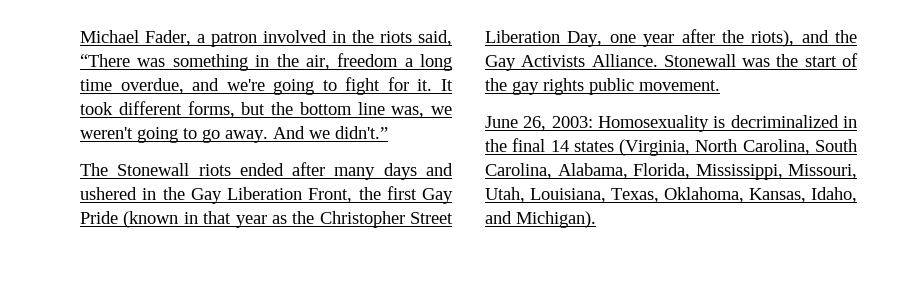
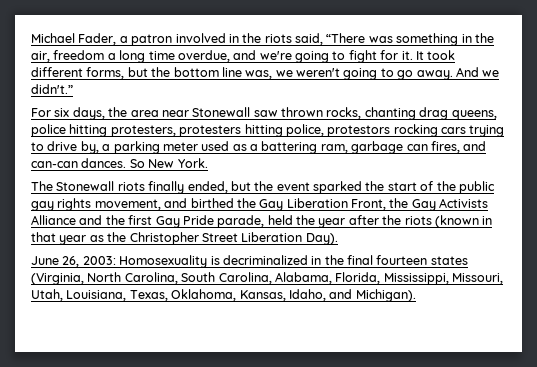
[80,162,453,180] [80,187,157,200] The Stonewall riots ended after many days and ushered in -> [31,107,497,120] [31,124,505,137] [31,141,487,154] [31,158,208,168] [31,181,495,194] [31,198,234,211] For six days, the area near Stonewall saw thrown rocks, chanting drag queens, police hitting protesters, protesters hitting police, protestors rocking cars trying to drive by, a parking meter used as a battering ram, garbage can fires, and can-can dances. So New York. // The Stonewall riots finally ended, but the event sparked the start of the public gay rights movement, and birthed
[386,186,453,204] [80,211,118,224] first Gay Pride -> [411,198,489,211] [31,215,432,228] Gay Activists Alliance and the first Gay Pride parade, held the year after the riots
[567,29,857,47] [485,53,858,71] [485,78,720,95] Day, one year after the riots), and the Gay Activists Alliance. Stonewall was the start of the gay rights public movement. -> [305,233,338,245] Day).
[550,140,569,152] 14 -> [376,255,428,265] fourteen

